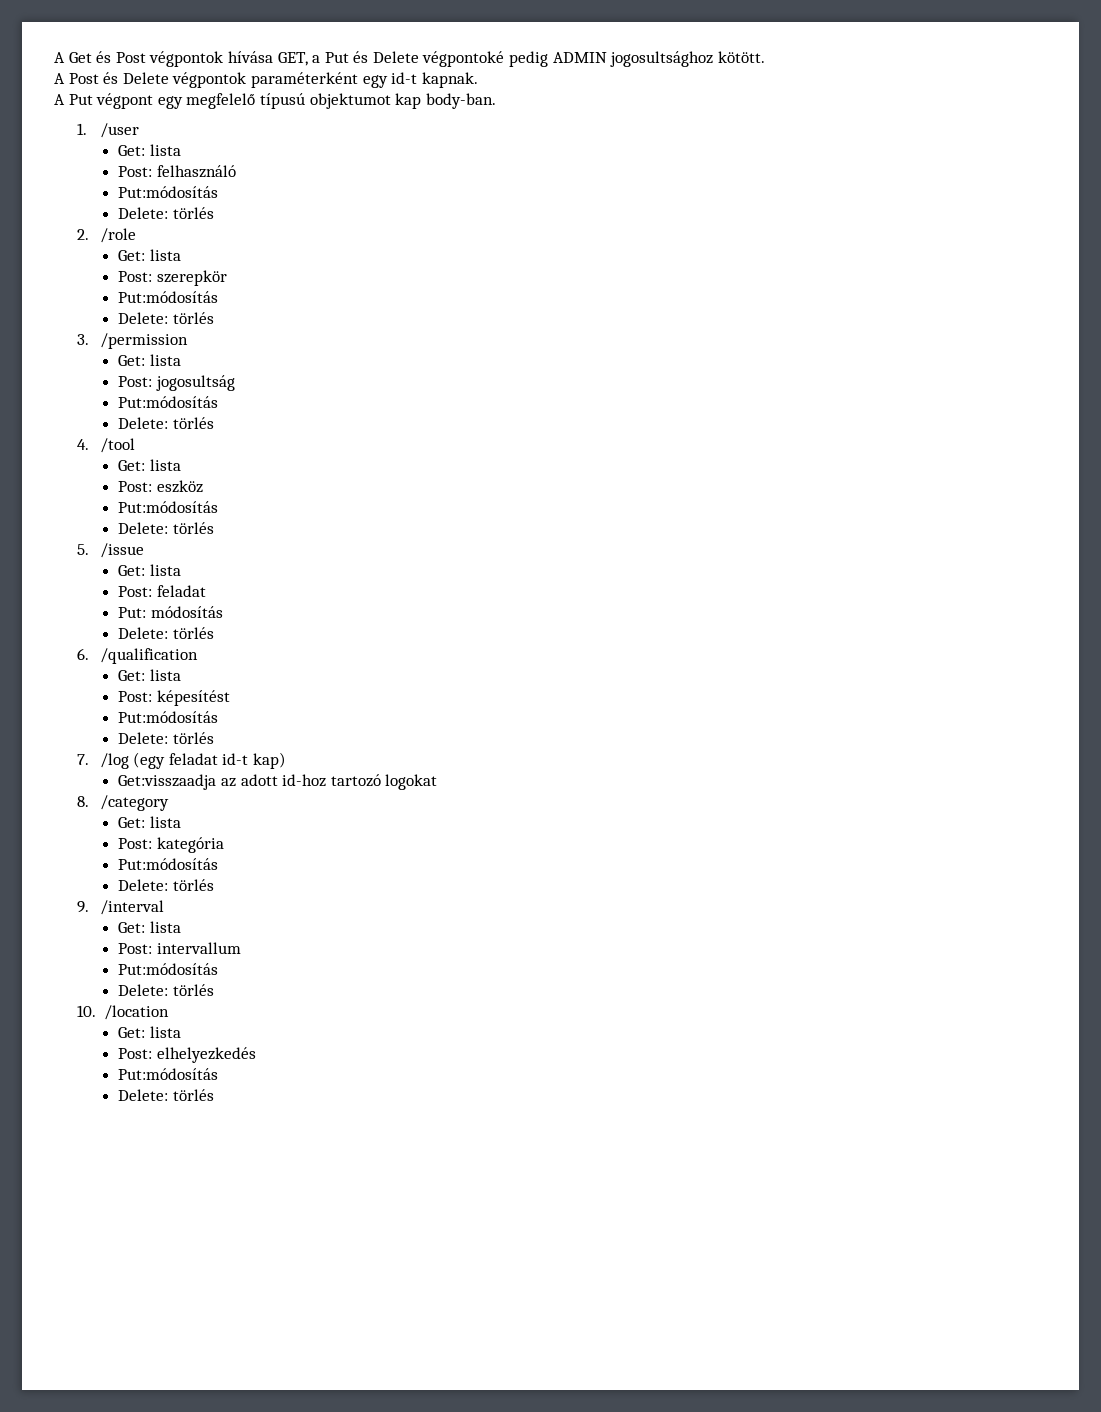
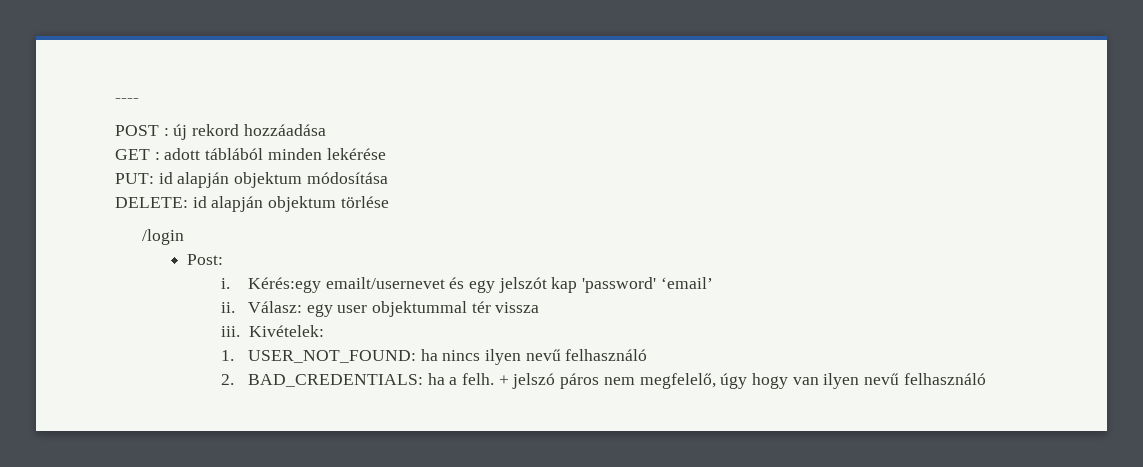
[54,51,765,67] [54,72,478,88] [54,93,496,109] [76,123,139,138] [118,144,181,156] [118,165,236,178] [118,186,219,198] [118,207,214,219] [76,228,136,243] [118,249,181,261] [118,270,227,286] [118,291,219,303] [118,312,214,324] [76,333,188,349] [118,354,181,366] [118,375,235,391] [118,396,219,408] [118,417,214,429] [76,438,135,453] [118,459,181,471] [118,480,203,493] [118,501,219,513] [118,522,214,534] [76,543,144,558] [118,564,181,576] [118,585,206,597] [118,606,223,618] [118,627,214,639] [76,648,198,664] [118,669,181,681] [118,690,230,706] [118,711,219,723] [118,732,214,744] [76,752,287,769] [118,774,438,790] [76,795,169,811] [118,816,181,828] [118,837,224,853] [118,858,219,870] [118,879,214,891] [76,900,164,915] [118,921,181,933] [118,942,241,954] [118,963,219,975] [118,984,214,996] [76,1005,170,1020] [118,1026,181,1038] [118,1047,256,1063] [118,1068,219,1080] [118,1089,214,1101] A Get és Post végpontok hívása GET, a Put és Delete végpontoké pedig ADMIN jogosultsághoz kötött. // A Post és Delete végpontok paraméterként egy id-t kapnak. // A Put végpont egy megfelelő típusú objektumot kap body-ban. // 1. /user // Get: lista // Post: felhasználó // Put:módosítás // Delete: törlés // 2. /role // Get: lista // Post: szerepkör // Put:módosítás // Delete: törlés // 3. /permission // Get: lista // Post: jogosultság // Put:módosítás // Delete: törlés // 4. /tool // Get: lista // Post: eszköz // Put:módosítás // Delete: törlés // 5. /issue // Get: lista // Post: feladat // Put: módosítás // Delete: törlés // 6. /qualification // Get: lista // Post: képesítést // Put:módosítás // Delete: törlés // 7. /log (egy feladat id-t kap) // Get:visszaadja az adott id-hoz tartozó logokat // 8. /category // Get: lista // Post: kategória // Put:módosítás // Delete: törlés // 9. /interval // Get: lista // Post: intervallum // Put:módosítás // Delete: törlés // 10. /location // Get: lista // Post: elhelyezkedés // Put:módosítás // Delete: törlés -> [115,98,139,103] [115,124,326,140] [115,148,386,160] [115,172,388,188] [115,196,389,212] [141,229,184,245] [187,254,224,265] [221,277,713,293] [221,301,540,317] [221,325,324,337] [221,349,648,365] [221,373,986,389] ---- // POST : új rekord hozzáadása // GET : adott táblából minden lekérése // PUT: id alapján objektum módosítása // DELETE: id alapján objektum törlése // /login // Post: // i. Kérés:egy emailt/usernevet és egy jelszót kap 'password' ‘email’ // ii. Válasz: egy user objektummal tér vissza // iii. Kivételek: // 1. USER_NOT_FOUND: ha nincs ilyen nevű felhasználó // 2. BAD_CREDENTIALS: ha a felh. + jelszó páros nem megfelelő, úgy hogy van ilyen nevű felhasználó

